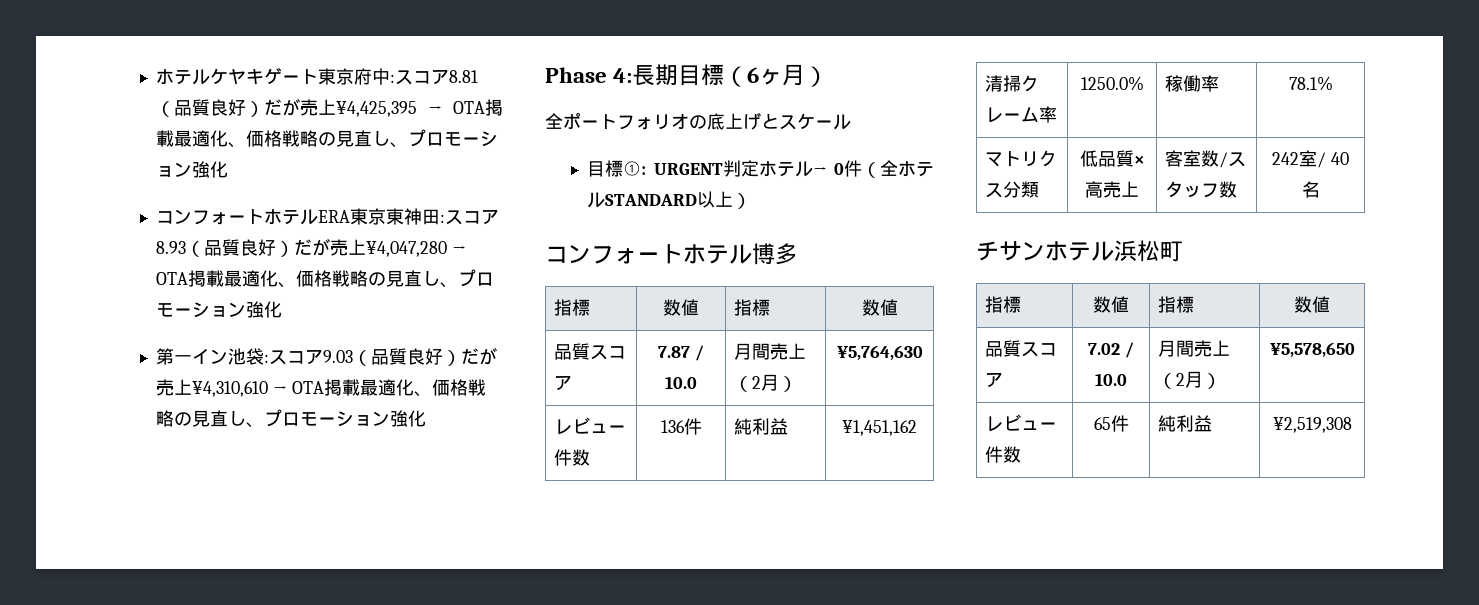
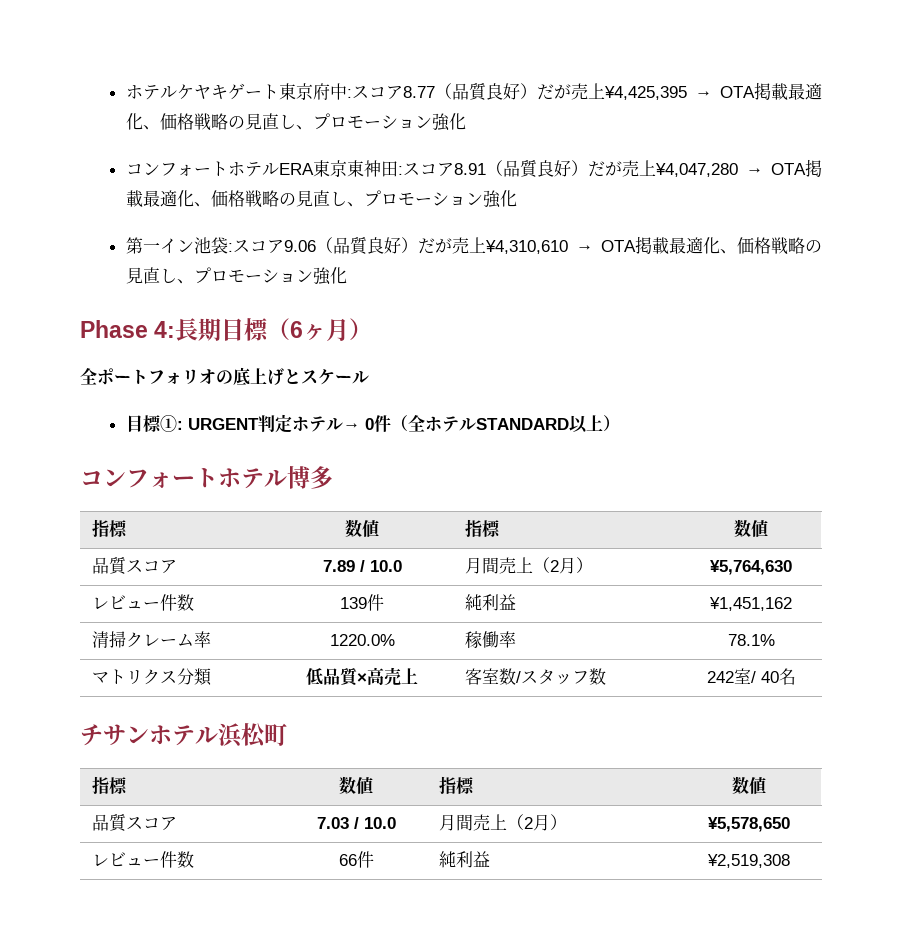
[449,70,479,83] 8.81 -> [402,86,435,98] 8.77
[156,241,187,254] 8.93 -> [453,163,486,175] 8.91
[323,350,354,363] 9.03 -> [283,240,316,252] 9.06
[658,346,691,358] 7.87 -> [322,560,355,572] 7.89
[660,420,685,433] 136 -> [340,597,367,609] 139
[1080,76,1144,91] 1250.0% -> [329,634,395,646] 1220.0%
[1088,343,1121,355] 7.02 -> [316,817,349,829] 7.03
[1093,417,1111,430] 65 -> [338,854,357,866] 66

